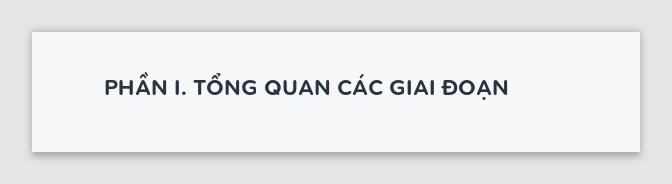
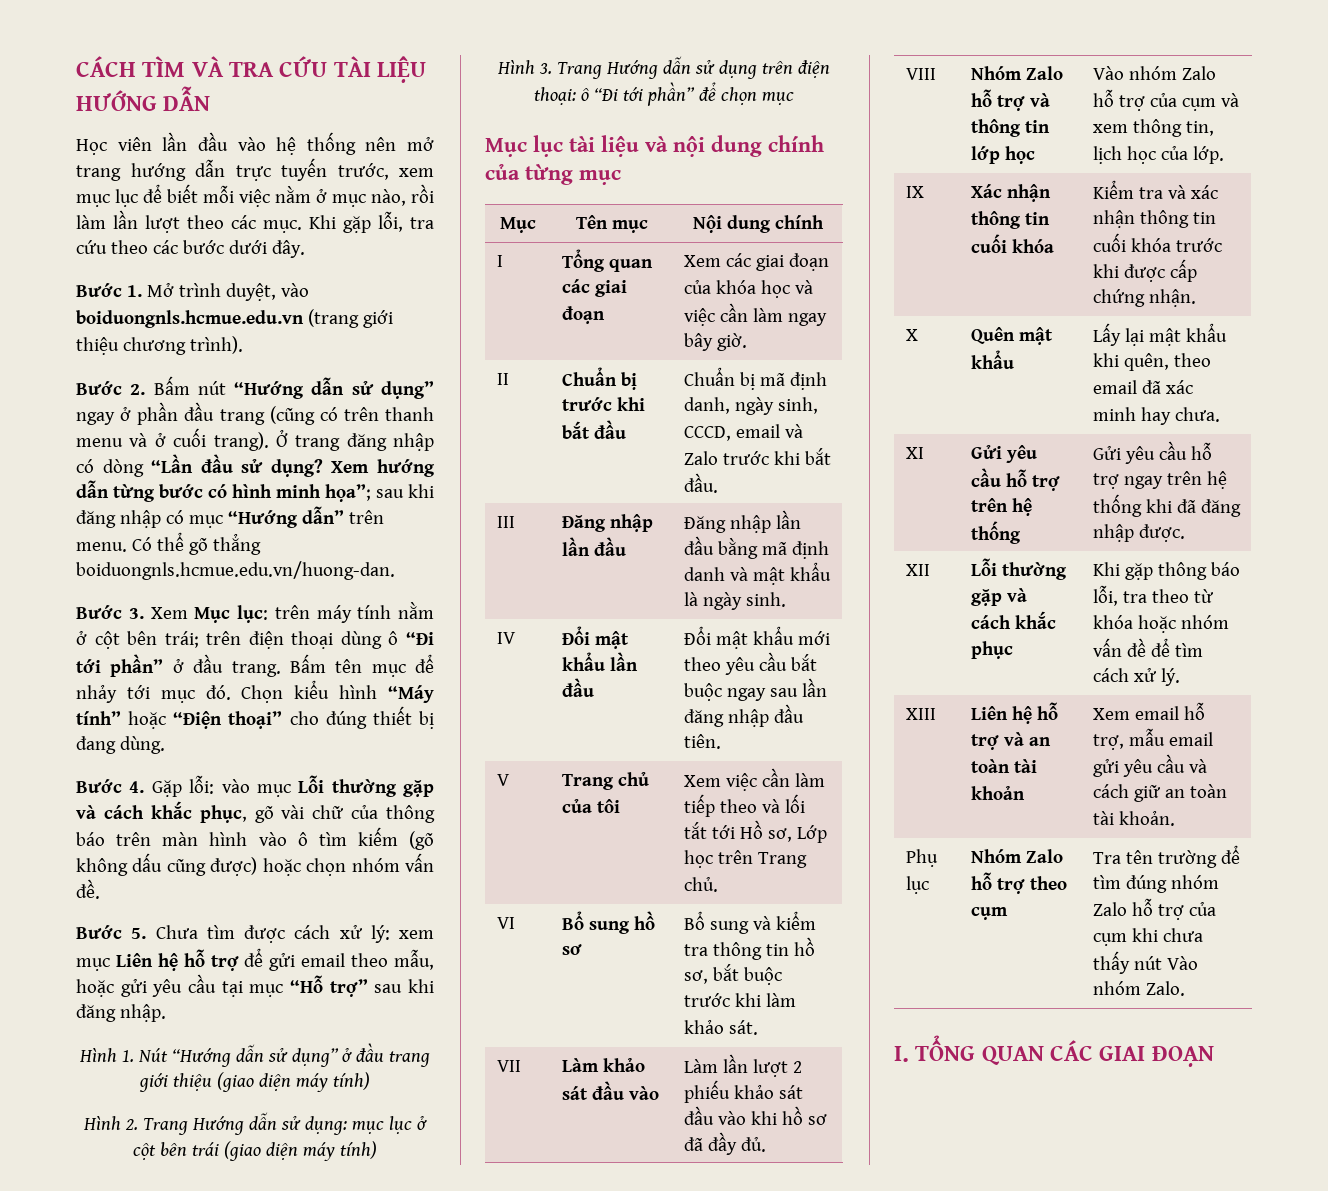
[104,71,168,95] PHẦN -> [76,56,427,83] [76,86,211,111] [76,132,434,155] [76,158,434,181] [76,184,434,207] [76,210,434,233] [76,240,305,258] [76,283,309,301] [76,309,393,328] [76,336,243,355] [76,376,434,399] [76,402,434,425] [76,428,434,451] [76,454,435,477] [76,480,434,502] [76,506,384,528] [76,532,261,555] [76,561,395,580] [76,601,434,623] [76,631,434,649] [76,654,434,677] [76,680,434,703] [76,706,434,729] [76,736,165,754] [76,775,434,797] [76,801,435,823] [76,827,434,850] [76,853,435,876] [76,879,100,899] [76,925,434,943] [76,948,434,971] [76,974,434,997] [76,1004,166,1022] [78,1043,431,1067] [139,1072,370,1092] [83,1112,427,1135] [133,1141,377,1161] [497,56,830,79] [534,82,794,106] [485,135,824,157] [485,164,621,185] [500,217,536,233] [575,215,648,233] [692,215,824,233] [496,255,503,267] [561,249,653,272] [561,279,627,297] [561,306,605,324] [683,253,829,271] [683,280,813,298] [683,303,827,326] [683,333,747,351] [496,373,509,385] [561,367,637,390] [561,397,645,411] [561,420,626,439] [683,367,827,390] [683,397,818,415] [683,424,803,441] [683,447,831,465] [683,473,718,493] [496,516,515,528] [561,514,653,532] [561,537,626,556] [683,510,801,533] [683,536,829,559] [683,562,831,585] [683,592,786,610] [496,632,516,644] [561,626,629,649] [561,652,638,671] [561,678,594,697] [683,626,830,649] [683,652,817,675] [683,678,827,701] [683,704,804,727] [683,734,721,749] [496,774,510,786] [561,772,649,790] [561,799,620,813] [683,768,825,791] [683,794,805,817] [683,820,827,843] [683,850,807,868] [683,877,718,892] [496,917,515,929] [561,911,655,934] [561,944,582,955] [683,911,816,934] [683,937,815,960] [683,963,782,985] [683,993,796,1007] [683,1020,758,1035] [496,1060,521,1072] [561,1058,645,1072] [561,1081,659,1100] [683,1054,802,1077] [683,1080,803,1103] [683,1106,827,1125] [683,1132,766,1155] [905,68,936,80] [970,66,1063,80] [970,89,1050,111] [970,119,1050,137] [970,146,1035,164] [1092,66,1216,80] [1092,89,1239,111] [1092,119,1214,137] [1092,146,1224,164] [905,186,924,198] [970,184,1051,202] [970,211,1050,229] [970,234,1054,253] [1092,180,1218,199] [1092,210,1216,228] [1092,233,1222,252] [1092,259,1197,282] [1092,289,1196,307] [905,329,918,341] [970,327,1053,345] [970,350,1014,369] [1092,323,1227,346] [1092,353,1211,371] [1092,380,1193,394] [1092,407,1220,425] [905,447,924,459] [970,445,1037,463] [970,468,1060,491] [970,498,1032,516] [970,521,1021,544] [1092,441,1212,464] [1092,471,1227,489] [1092,494,1241,517] [1092,524,1185,542] [905,564,930,576] [970,558,1067,580] [970,588,1027,606] [970,611,1056,629] [970,641,1013,659] [1092,562,1240,580] [1092,585,1214,606] [1092,615,1229,633] [1092,638,1203,657] [1092,668,1180,686] [905,708,936,720] [970,702,1058,724] [970,732,1051,750] [970,759,1037,773] [970,786,1025,800] [1092,702,1205,720] [1092,728,1213,750] [1092,754,1207,777] [1092,784,1227,802] [1092,811,1175,826] [905,849,938,867] [905,876,929,894] [970,849,1063,863] [970,872,1067,894] [970,907,1008,920] [1092,845,1240,868] [1092,875,1219,893] [1092,898,1216,920] [1092,928,1203,946] [1092,951,1198,974] [1092,981,1185,996] CÁCH TÌM VÀ TRA CỨU TÀI LIỆU HƯỚNG DẪN // Học viên lần đầu vào hệ thống nên mở trang hướng dẫn trực tuyến trước, xem mục lục để biết mỗi việc nằm ở mục nào, rồi làm lần lượt theo các mục. Khi gặp lỗi, tra cứu theo các bước dưới đây. // Bước 1. Mở trình duyệt, vào boiduongnls.hcmue.edu.vn (trang giới thiệu chương trình). // Bước 2. Bấm nút “Hướng dẫn sử dụng” ngay ở phần đầu trang (cũng có trên thanh menu và ở cuối trang). Ở trang đăng nhập có dòng “Lần đầu sử dụng? Xem hướng dẫn từng bước có hình minh họa”; sau khi đăng nhập có mục “Hướng dẫn” trên menu. Có thể gõ thẳng boiduongnls.hcmue.edu.vn/huong-dan. // Bước 3. Xem Mục lục: trên máy tính nằm ở cột bên trái; trên điện thoại dùng ô “Đi tới phần” ở đầu trang. Bấm tên mục để nhảy tới mục đó. Chọn kiểu hình “Máy tính” hoặc “Điện thoại” cho đúng thiết bị đang dùng. // Bước 4. Gặp lỗi: vào mục Lỗi thường gặp và cách khắc phục, gõ vài chữ của thông báo trên màn hình vào ô tìm kiếm (gõ không dấu cũng được) hoặc chọn nhóm vấn đề. // Bước 5. Chưa tìm được cách xử lý: xem mục Liên hệ hỗ trợ để gửi email theo mẫu, hoặc gửi yêu cầu tại mục “Hỗ trợ” sau khi đăng nhập. // Hình 1. Nút “Hướng dẫn sử dụng” ở đầu trang giới thiệu (giao diện máy tính) // Hình 2. Trang Hướng dẫn sử dụng: mục lục ở cột bên trái (giao diện máy tính) // Hình 3. Trang Hướng dẫn sử dụng trên điện thoại: ô “Đi tới phần” để chọn mục // Mục lục tài liệu và nội dung chính của từng mục // Mục | Tên mục | Nội dung chính // I | Tổng quan các giai đoạn | Xem các giai đoạn của khóa học và việc cần làm ngay bây giờ. // II | Chuẩn bị trước khi bắt đầu | Chuẩn bị mã định danh, ngày sinh, CCCD, email và Zalo trước khi bắt đầu. // III | Đăng nhập lần đầu | Đăng nhập lần đầu bằng mã định danh và mật khẩu là ngày sinh. // IV | Đổi mật khẩu lần đầu | Đổi mật khẩu mới theo yêu cầu bắt buộc ngay sau lần đăng nhập đầu tiên. // V | Trang chủ của tôi | Xem việc cần làm tiếp theo và lối tắt tới Hồ sơ, Lớp học trên Trang chủ. // VI | Bổ sung hồ sơ | Bổ sung và kiểm tra thông tin hồ sơ, bắt buộc trước khi làm khảo sát. // VII | Làm khảo sát đầu vào | Làm lần lượt 2 phiếu khảo sát đầu vào khi hồ sơ đã đầy đủ. // VIII | Nhóm Zalo hỗ trợ và thông tin lớp học | Vào nhóm Zalo hỗ trợ của cụm và xem thông tin, lịch học của lớp. // IX | Xác nhận thông tin cuối khóa | Kiểm tra và xác nhận thông tin cuối khóa trước khi được cấp chứng nhận. // X | Quên mật khẩu | Lấy lại mật khẩu khi quên, theo email đã xác minh hay chưa. // XI | Gửi yêu cầu hỗ trợ trên hệ thống | Gửi yêu cầu hỗ trợ ngay trên hệ thống khi đã đăng nhập được. // XII | Lỗi thường gặp và cách khắc phục | Khi gặp thông báo lỗi, tra theo từ khóa hoặc nhóm vấn đề để tìm cách xử lý. // XIII | Liên hệ hỗ trợ và an toàn tài khoản | Xem email hỗ trợ, mẫu email gửi yêu cầu và cách giữ an toàn tài khoản. // Phụ lục | Nhóm Zalo hỗ trợ theo cụm | Tra tên trường để tìm đúng nhóm Zalo hỗ trợ của cụm khi chưa thấy nút Vào nhóm Zalo. //

